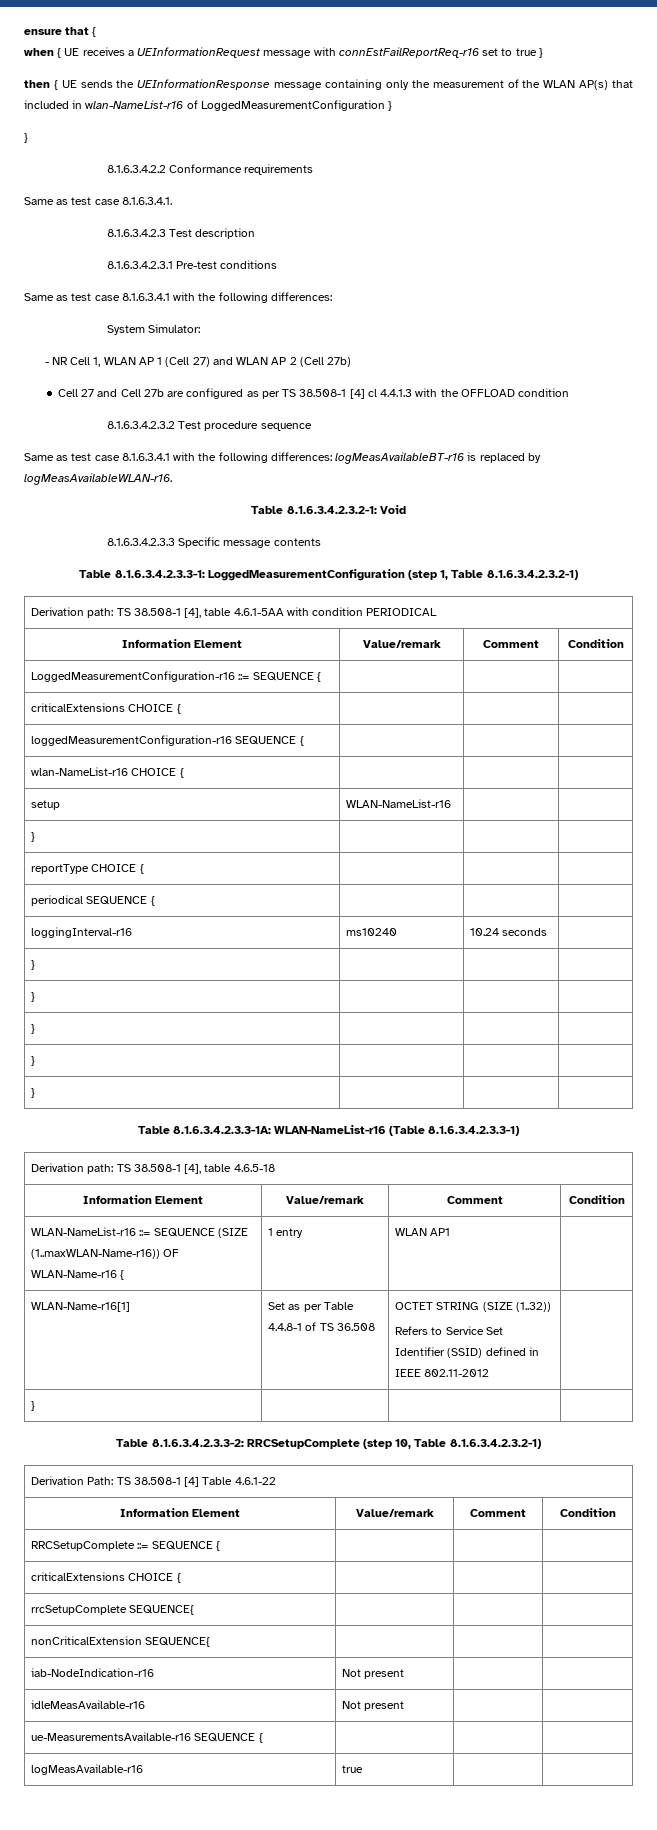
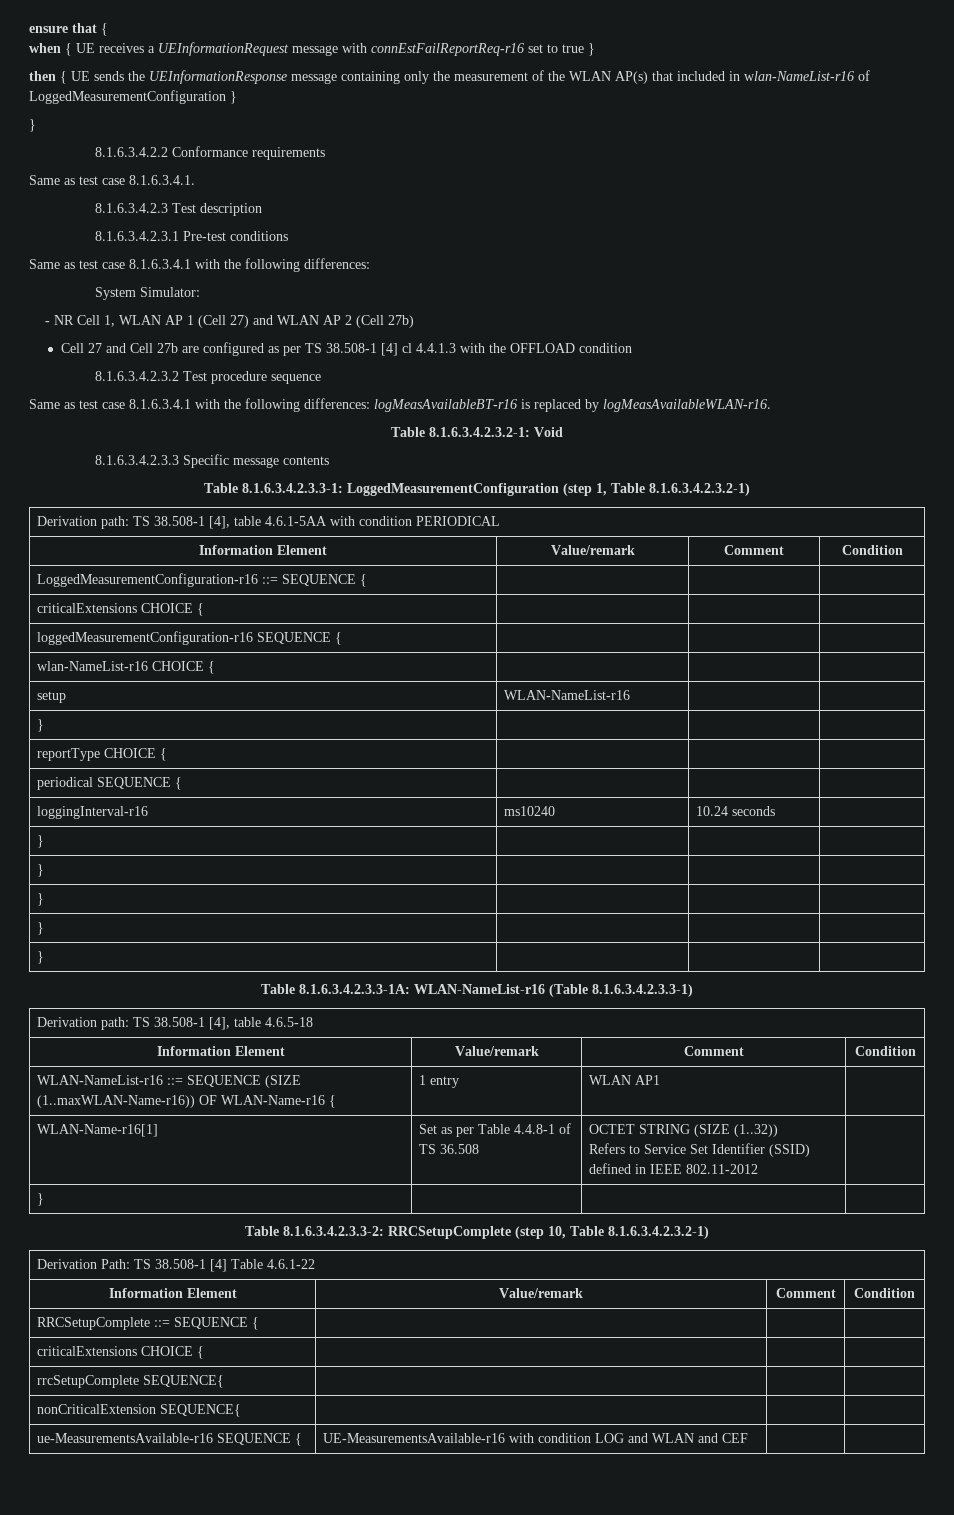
[31,1668,155,1677] [342,1669,405,1679] [31,1700,146,1709] [342,1701,405,1711] [31,1732,263,1743] [31,1764,144,1775] [342,1765,364,1773] iab-NodeIndication-r16 | Not present | | // idleMeasAvailable-r16 | Not present | | // ue-MeasurementsAvailable-r16 SEQUENCE { | | | // logMeasAvailable-r16 | true -> [37,1433,303,1446] [323,1433,749,1443] ue-MeasurementsAvailable-r16 SEQUENCE { | UE-MeasurementsAvailable-r16 with condition LOG and WLAN and CEF

